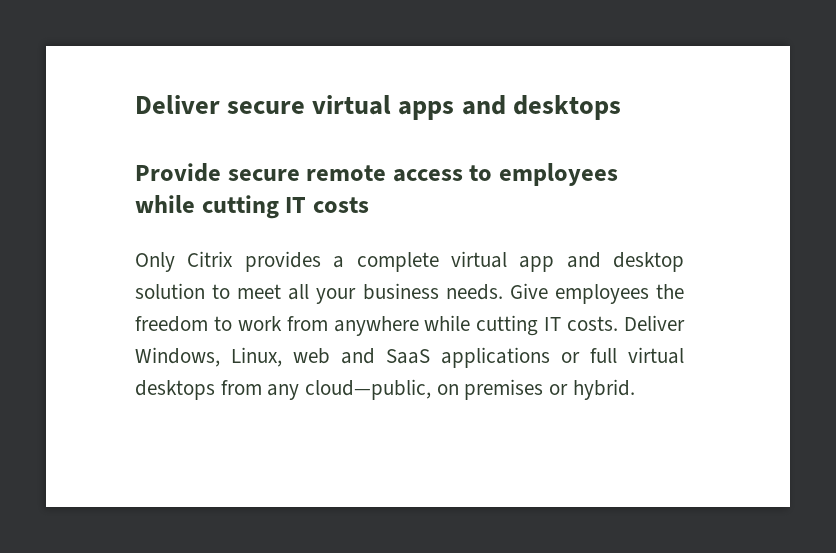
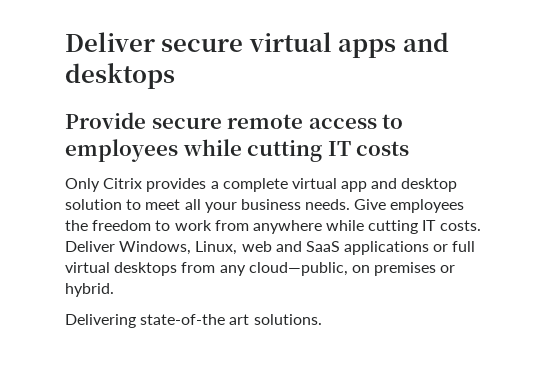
(635, 389) none -> [65,314,322,328] // Delivering state-of-the art solutions.

